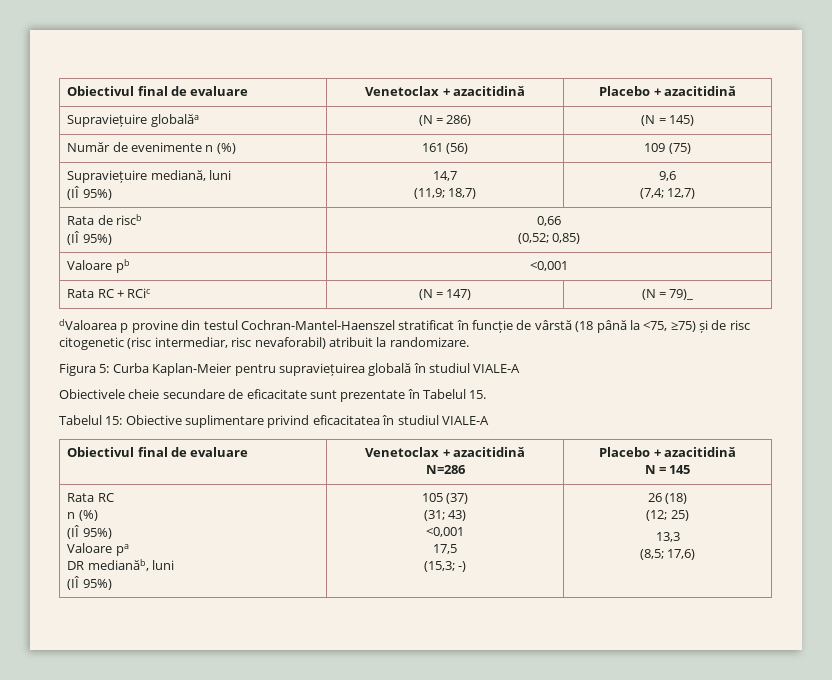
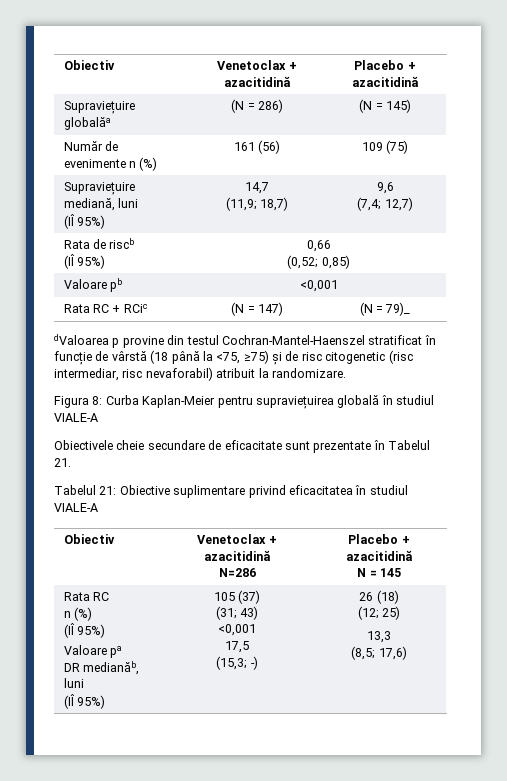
[67,86,249,96] Obiectivul final de evaluare -> [63,60,115,70] Obiectiv
[99,364,110,373] 5: -> [92,396,103,405] 8:
[469,390,487,399] [59,415,123,425] 15. // Tabelul 15: -> [54,458,71,467] [54,485,117,495] 21. // Tabelul 21:
[67,447,249,457] Obiectivul final de evaluare -> [63,534,115,544] Obiectiv

